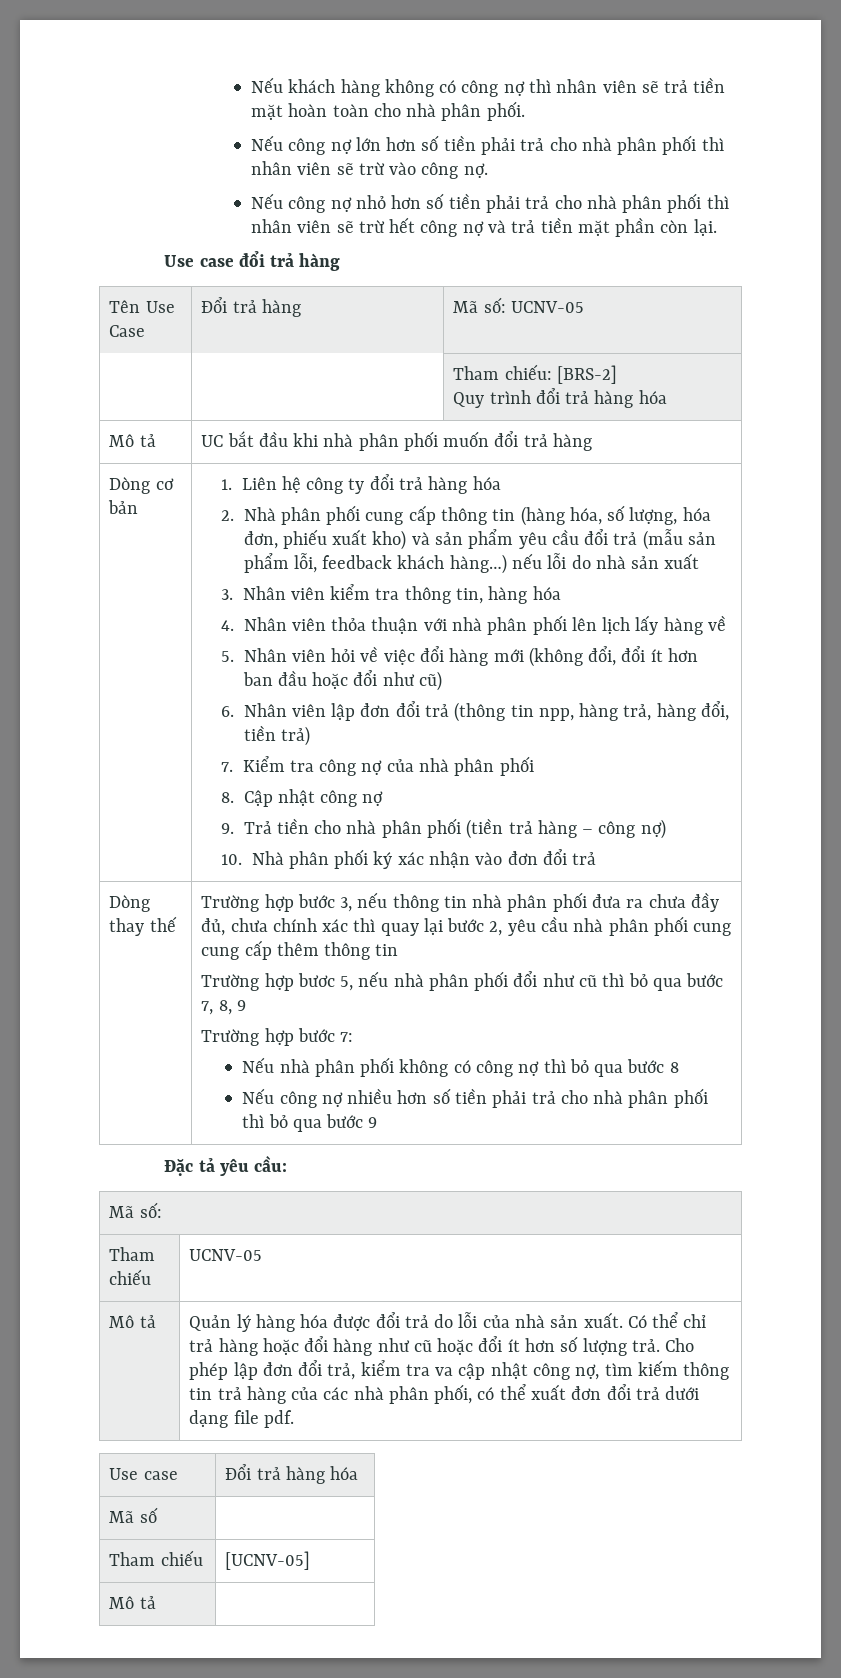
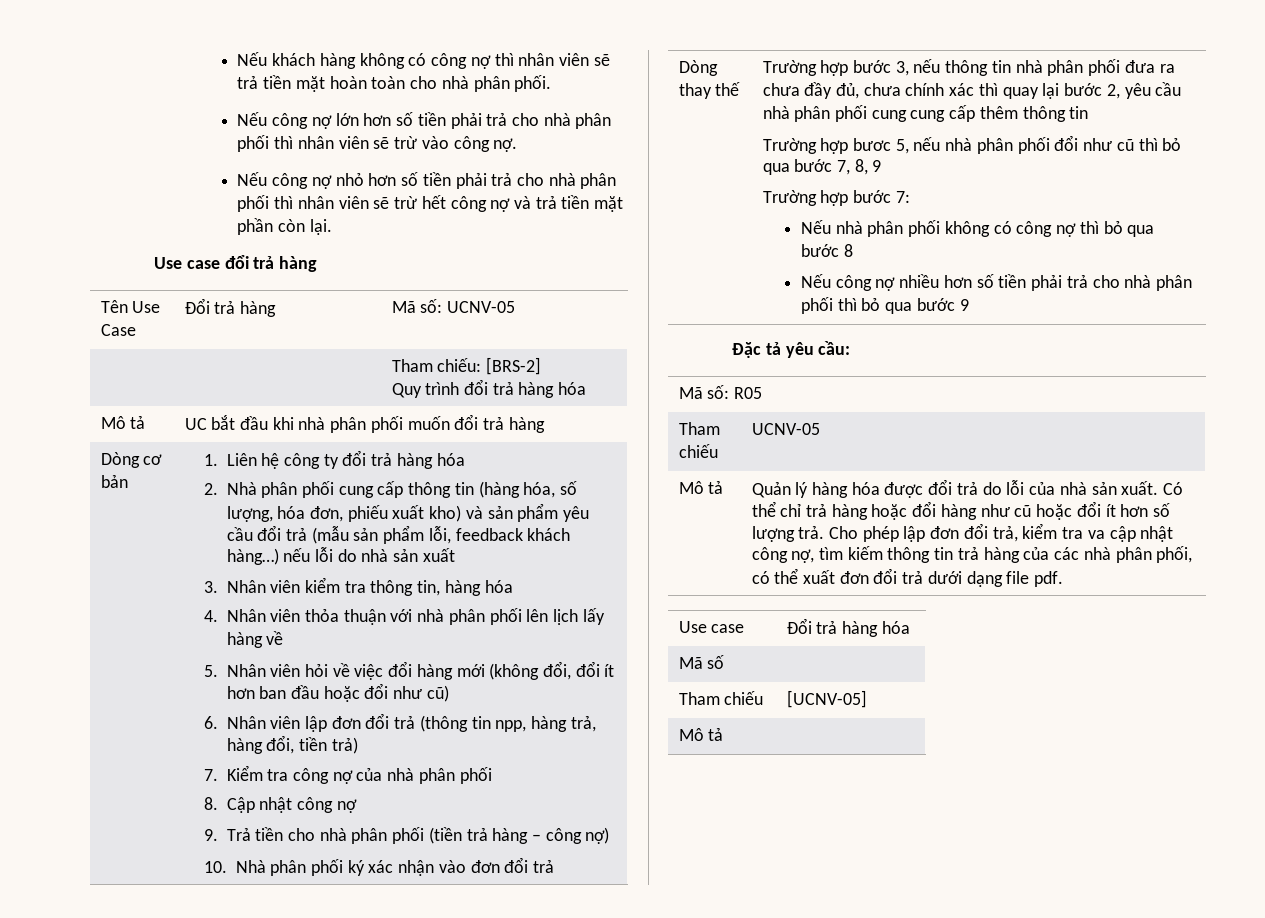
(162, 1210) none -> [733,387,762,399] R05

